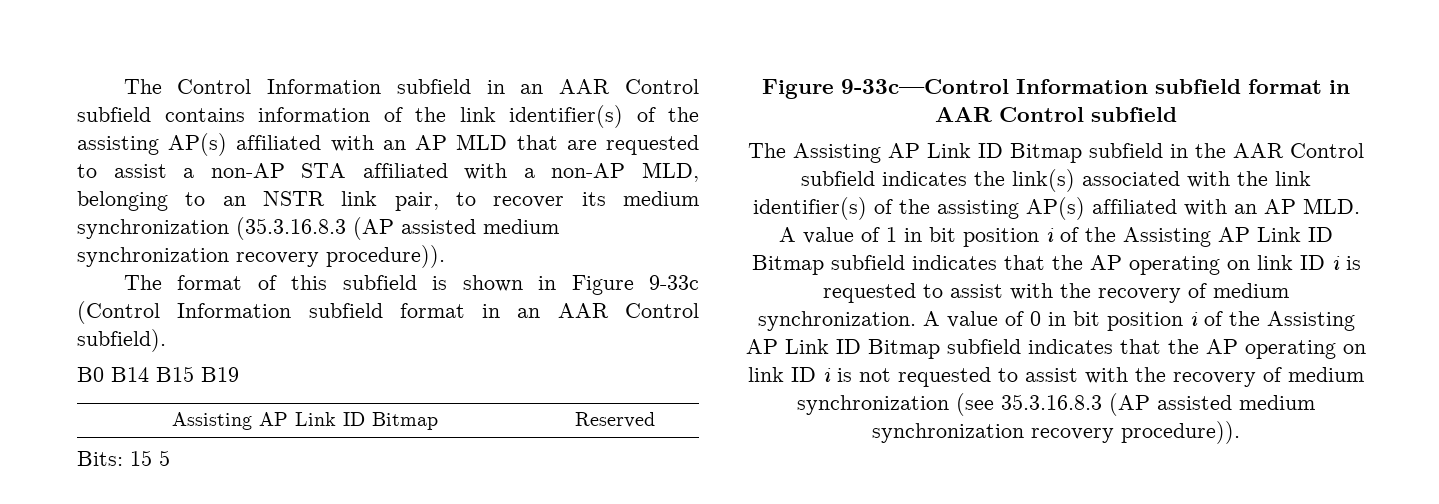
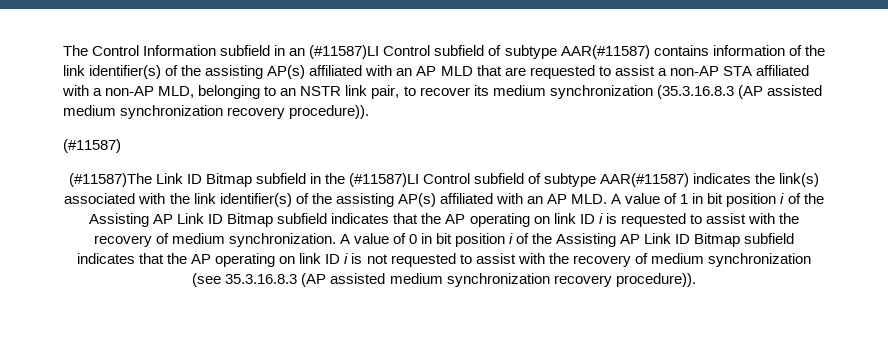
[559,79,699,94] [77,107,151,122] AAR Control subfield -> [309,45,650,59] (#11587)LI Control subfield of subtype AAR(#11587)
[123,275,699,295] [77,301,699,324] [77,329,166,352] [77,366,239,382] [171,412,438,430] [575,412,655,428] [77,450,170,466] [762,79,1350,99] [935,107,1177,122] [748,143,920,163] The format of this subfield is shown in Figure 9-33c (Control Information subfield format in an AAR Control subfield). // B0 B14 B15 B19 // Assisting AP Link ID Bitmap | Reserved // Bits: 15 5 // Figure 9-33c—Control Information subfield format in AAR Control subfield // The Assisting AP -> [63,139,121,153] [68,173,152,187] (#11587) // (#11587)The
[1233,143,1364,158] [801,171,875,186] AAR Control subfield -> [348,173,690,187] (#11587)LI Control subfield of subtype AAR(#11587)

